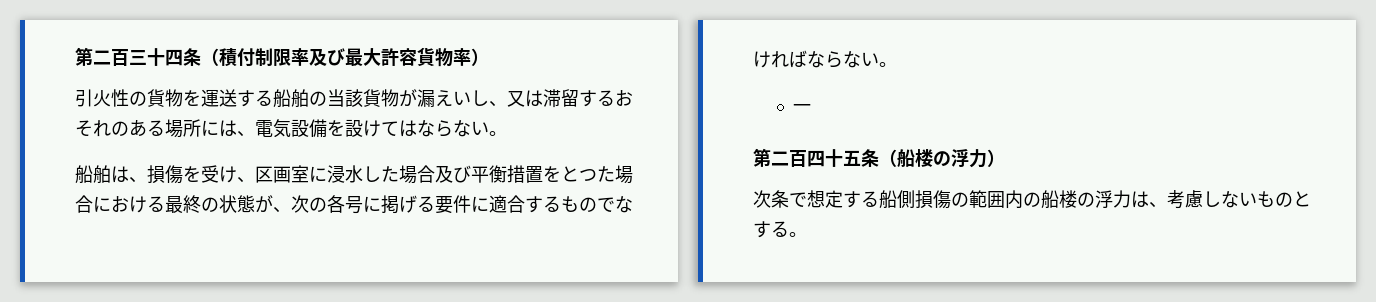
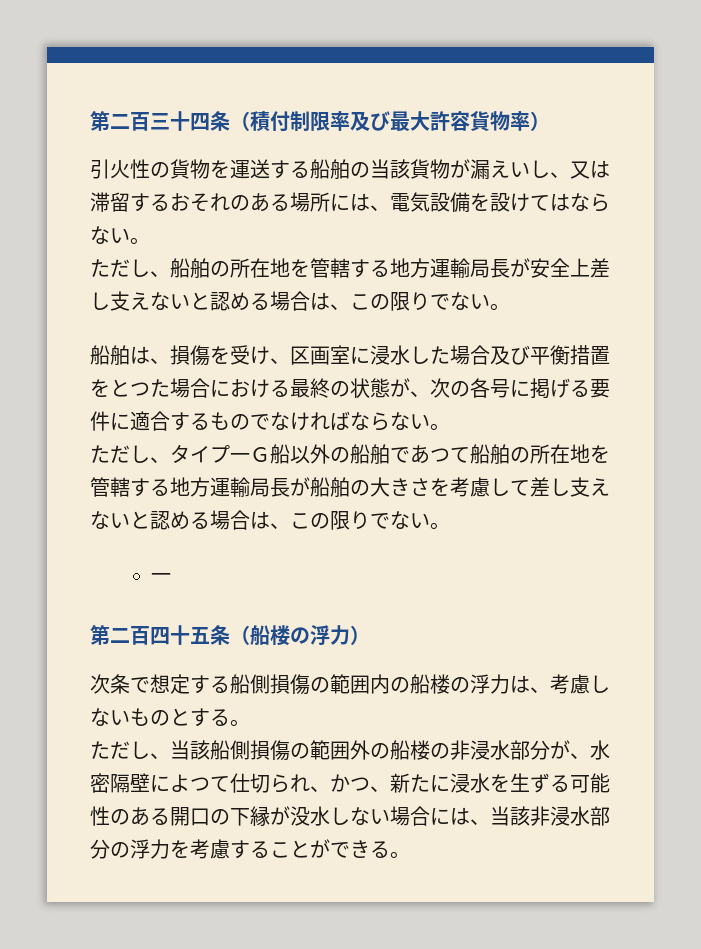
(507, 133) none -> [90,258,610,279] [90,291,510,311] // ただし、船舶の所在地を管轄する地方運輸局長が安全上差し支えないと認める場合は、この限りでない。
(897, 64) none -> [90,444,610,464] [90,477,610,498] [90,510,450,530] // ただし、タイプ一Ｇ船以外の船舶であつて船舶の所在地を管轄する地方運輸局長が船舶の大きさを考慮して差し支えないと認める場合は、この限りでない。
(807, 234) none -> [90,740,610,761] [90,773,610,793] [90,806,610,826] [90,839,410,859] // ただし、当該船側損傷の範囲外の船楼の非浸水部分が、水密隔壁によつて仕切られ、かつ、新たに浸水を生ずる可能性のある開口の下縁が没水しない場合には、当該非浸水部分の浮力を考慮することができる。

